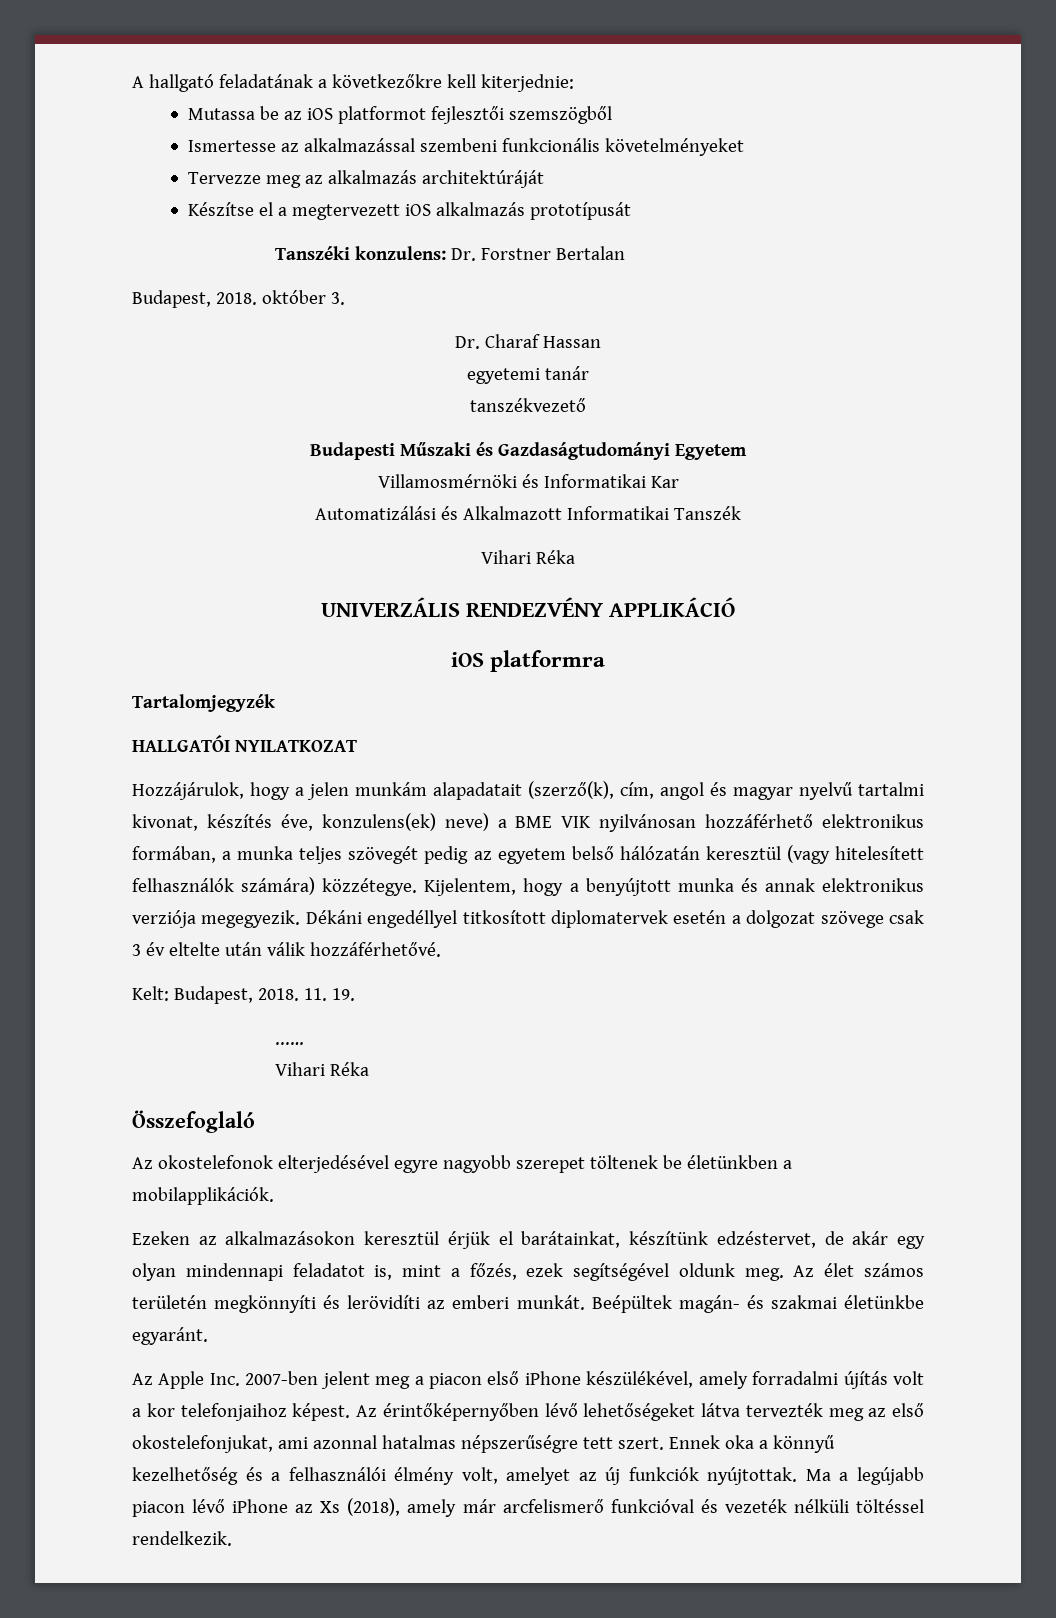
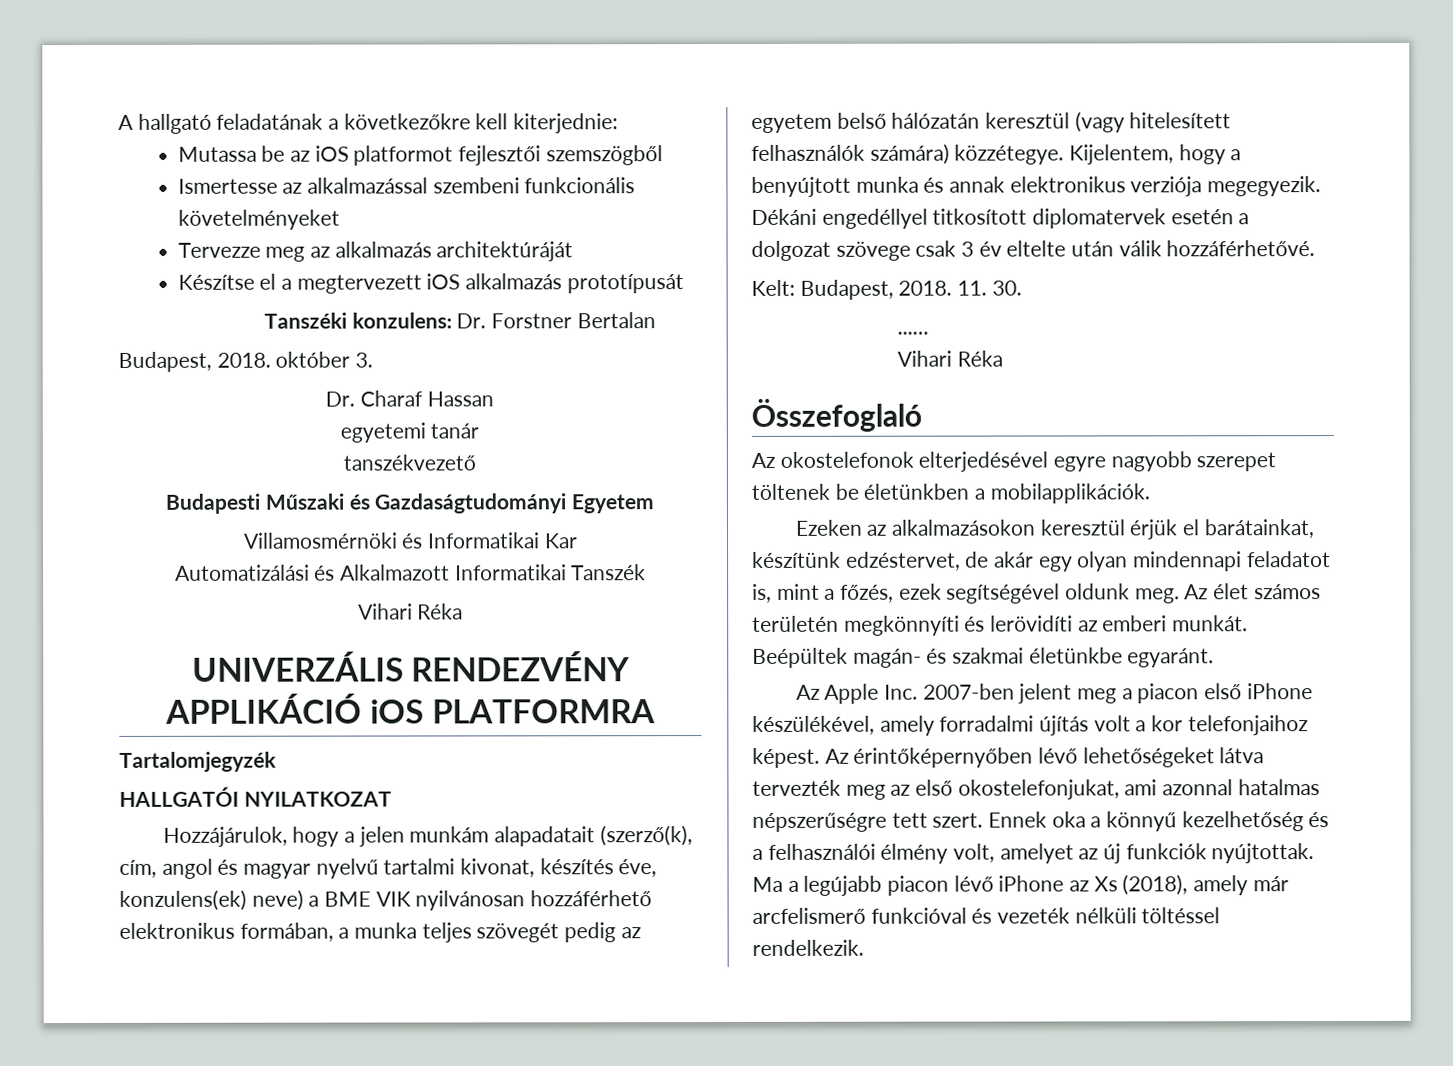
[450,650,606,672] // iOS platformra -> [370,699,656,724] iOS PLATFORMRA
[331,988,355,1001] 19. -> [991,280,1022,296] 30.

